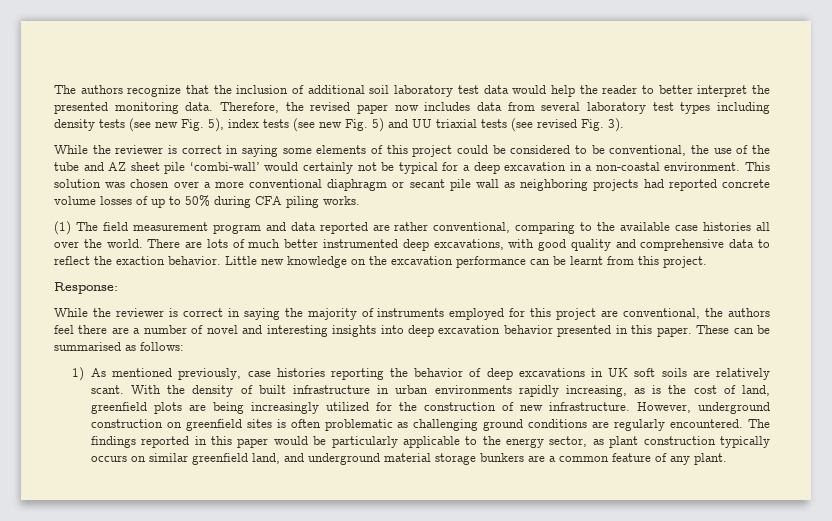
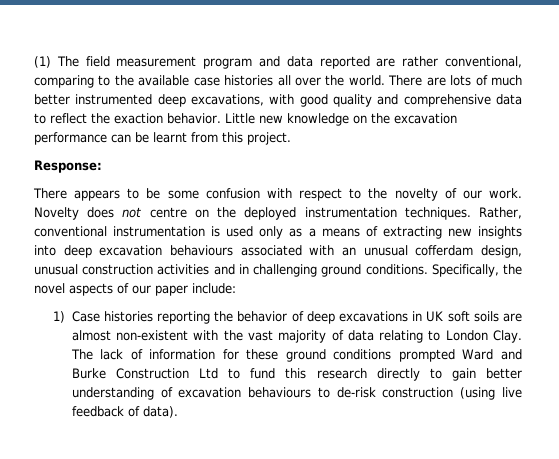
[54,85,771,97] [54,102,770,114] [54,118,624,132] [54,145,770,157] [54,162,770,174] [54,179,770,191] [54,195,360,208] The authors recognize that the inclusion of additional soil laboratory test data would help the reader to better interpret the presented monitoring data. Therefore, the revised paper now includes data from several laboratory test types including density tests (see new Fig. 5), index tests (see new Fig. 5) and UU triaxial tests (see revised Fig. 3). // While the reviewer is correct in saying some elements of this project could be considered to be conventional, the use of the tube and AZ sheet pile ‘combi-wall’ would certainly not be typical for a deep excavation in a non-coastal environment. This solution was chosen over a more conventional diaphragm or secant pile wall as neighboring projects had reported concrete volume losses of up to 50% during CFA piling works. // -> (34, 62) none
[54,308,771,320] [54,325,771,337] [54,342,184,351] [72,367,271,381] While the reviewer is correct in saying the majority of instruments employed for this project are conventional, the authors feel there are a number of novel and interesting insights into deep excavation behavior presented in this paper. These can be summarised as follows: // 1) As mentioned previously, case -> [33,188,522,201] [34,207,522,220] [34,226,522,239] [34,245,522,258] [34,264,522,277] [34,283,236,296] [52,311,100,323] There appears to be some confusion with respect to the novelty of our work. Novelty does not centre on the deployed instrumentation techniques. Rather, conventional instrumentation is used only as a means of extracting new insights into deep excavation behaviours associated with an unusual cofferdam design, unusual construction activities and in challenging ground conditions. Specifically, the novel aspects of our paper include: // 1) Case
[716,368,771,380] [90,385,771,397] [90,402,770,414] [90,419,770,431] [90,436,770,448] [90,453,727,465] relatively scant. With the density of built infrastructure in urban environments rapidly increasing, as is the cost of land, greenfield plots are being increasingly utilized for the construction of new infrastructure. However, underground construction on greenfield sites is often problematic as challenging ground conditions are regularly encountered. The findings reported in this paper would be particularly applicable to the energy sector, as plant construction typically occurs on similar greenfield land, and underground material storage bunkers are a common feature of any plant. -> [71,330,523,343] [70,349,522,362] [71,368,523,381] [71,387,522,400] [71,406,178,418] almost non-existent with the vast majority of data relating to London Clay. The lack of information for these ground conditions prompted Ward and Burke Construction Ltd to fund this research directly to gain better understanding of excavation behaviours to de-risk construction (using live feedback of data).

